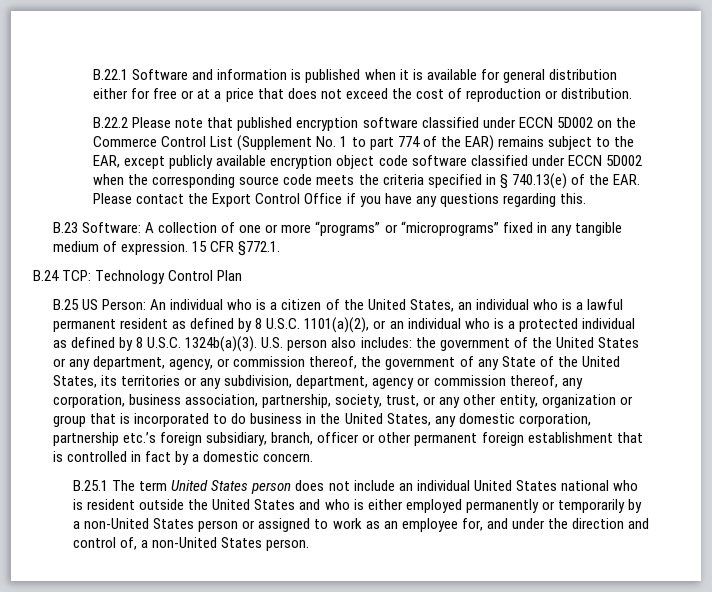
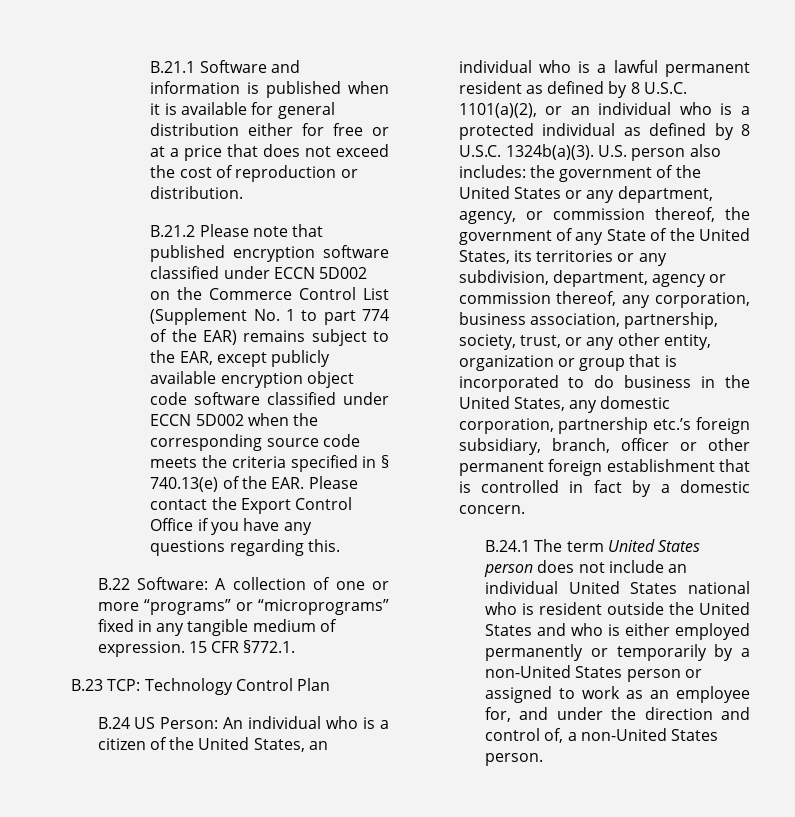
[93,69,129,80] B.22.1 -> [150,61,196,73] B.21.1
[93,117,129,128] B.22.2 -> [150,225,196,237] B.21.2
[53,222,79,233] B.23 -> [97,578,130,590] B.22
[33,270,59,281] B.24 -> [71,679,103,691] B.23
[53,299,80,310] B.25 -> [97,717,130,729] B.24
[73,480,109,491] B.25.1 -> [484,540,530,552] B.24.1

